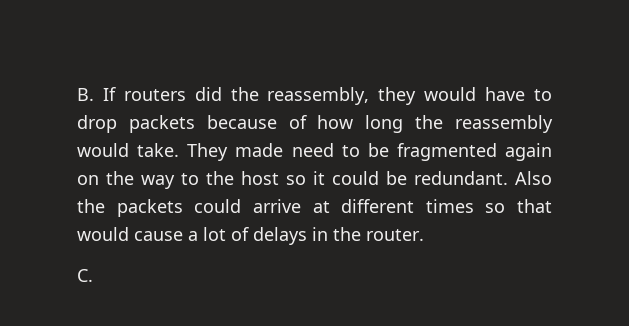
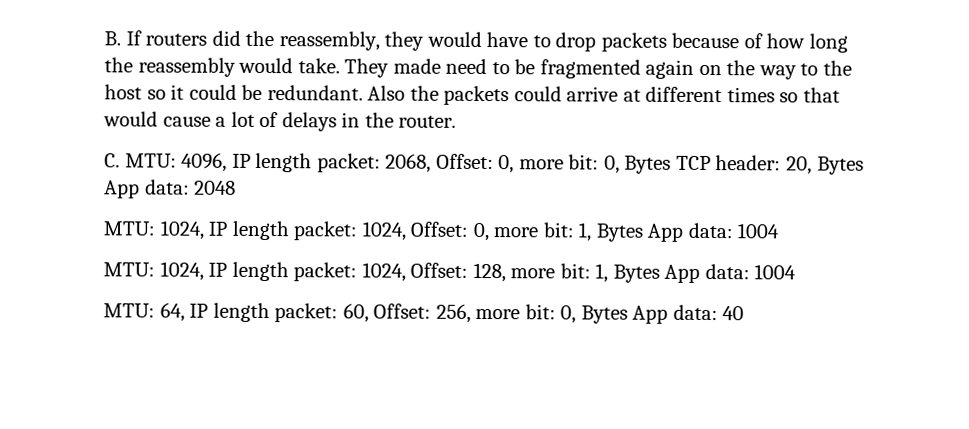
(93, 275) none -> [124,152,864,175] [104,179,237,199] [103,220,780,242] [103,261,797,283] [103,302,745,324] MTU: 4096, IP length packet: 2068, Offset: 0, more bit: 0, Bytes TCP header: 20, Bytes App data: 2048 // MTU: 1024, IP length packet: 1024, Offset: 0, more bit: 1, Bytes App data: 1004 // MTU: 1024, IP length packet: 1024, Offset: 128, more bit: 1, Bytes App data: 1004 // MTU: 64, IP length packet: 60, Offset: 256, more bit: 0, Bytes App data: 40

